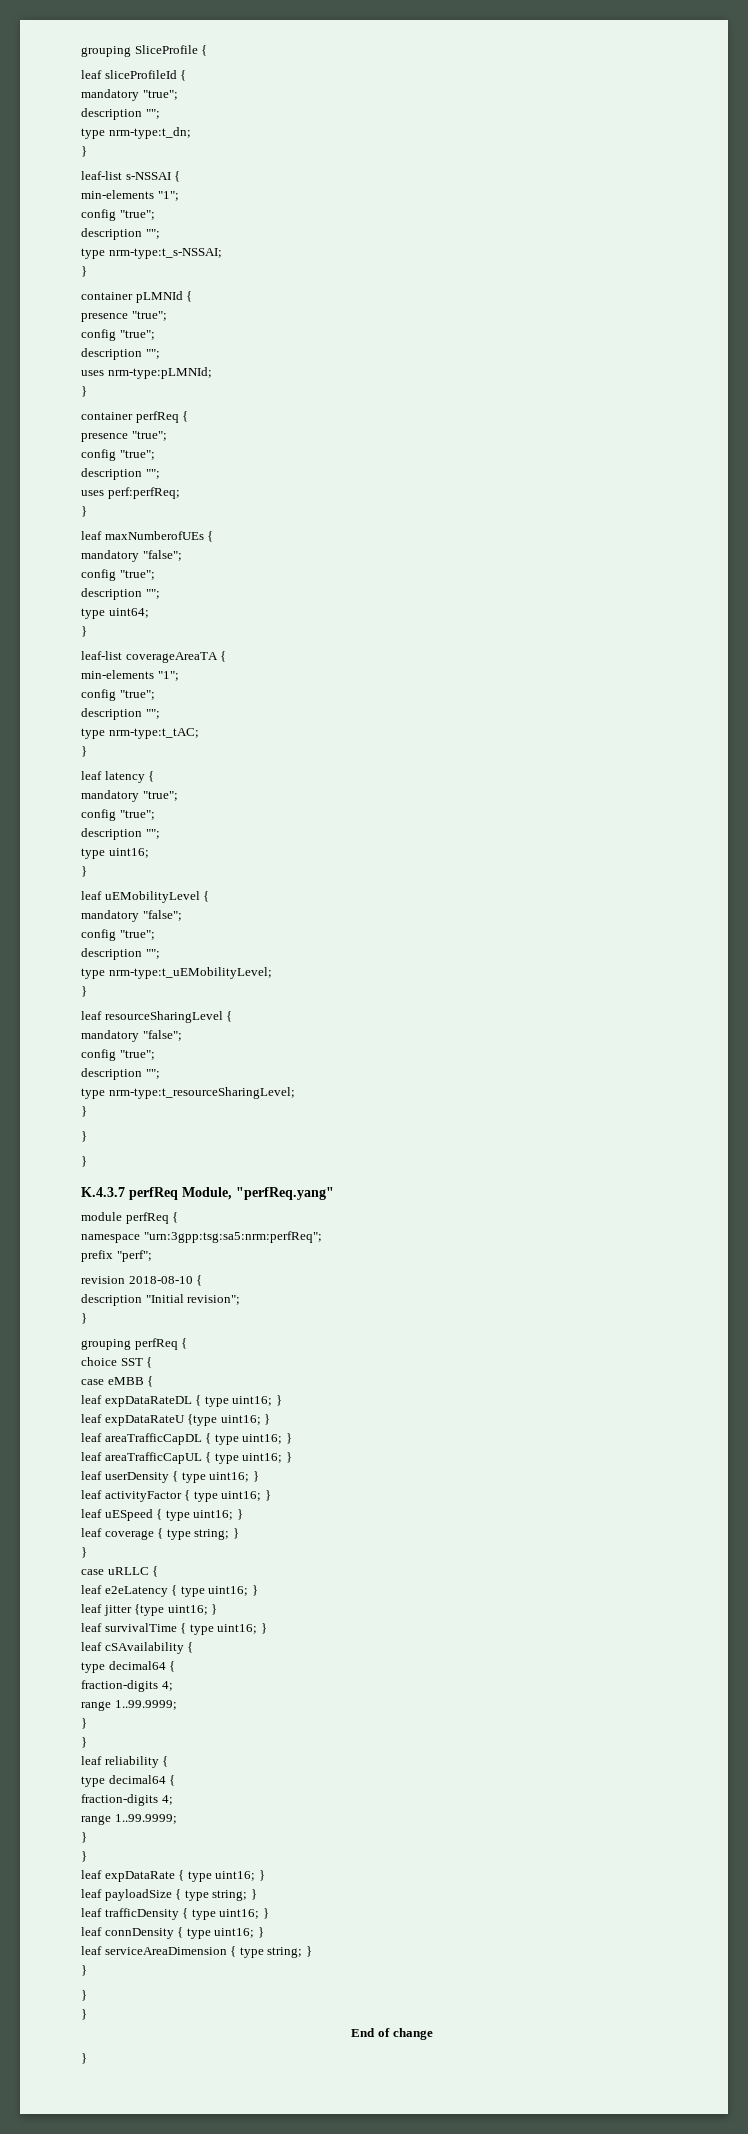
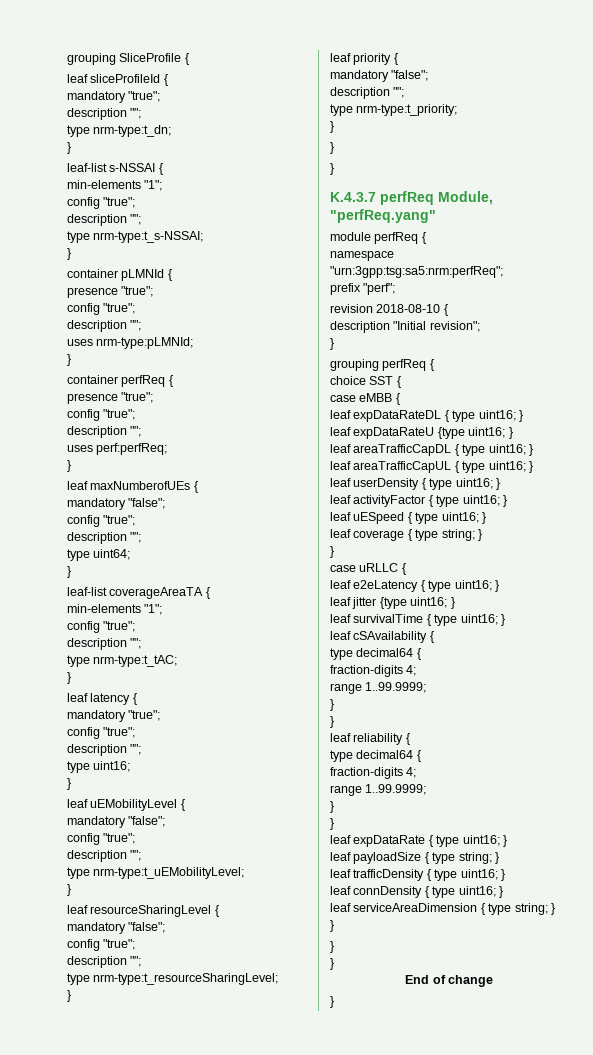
(87, 1111) none -> [330,53,398,65] [330,70,429,82] [330,87,405,99] [330,104,458,116] [330,121,334,133] // leaf priority { // mandatory "false"; // description ""; // type nrm-type:t_priority; // }

